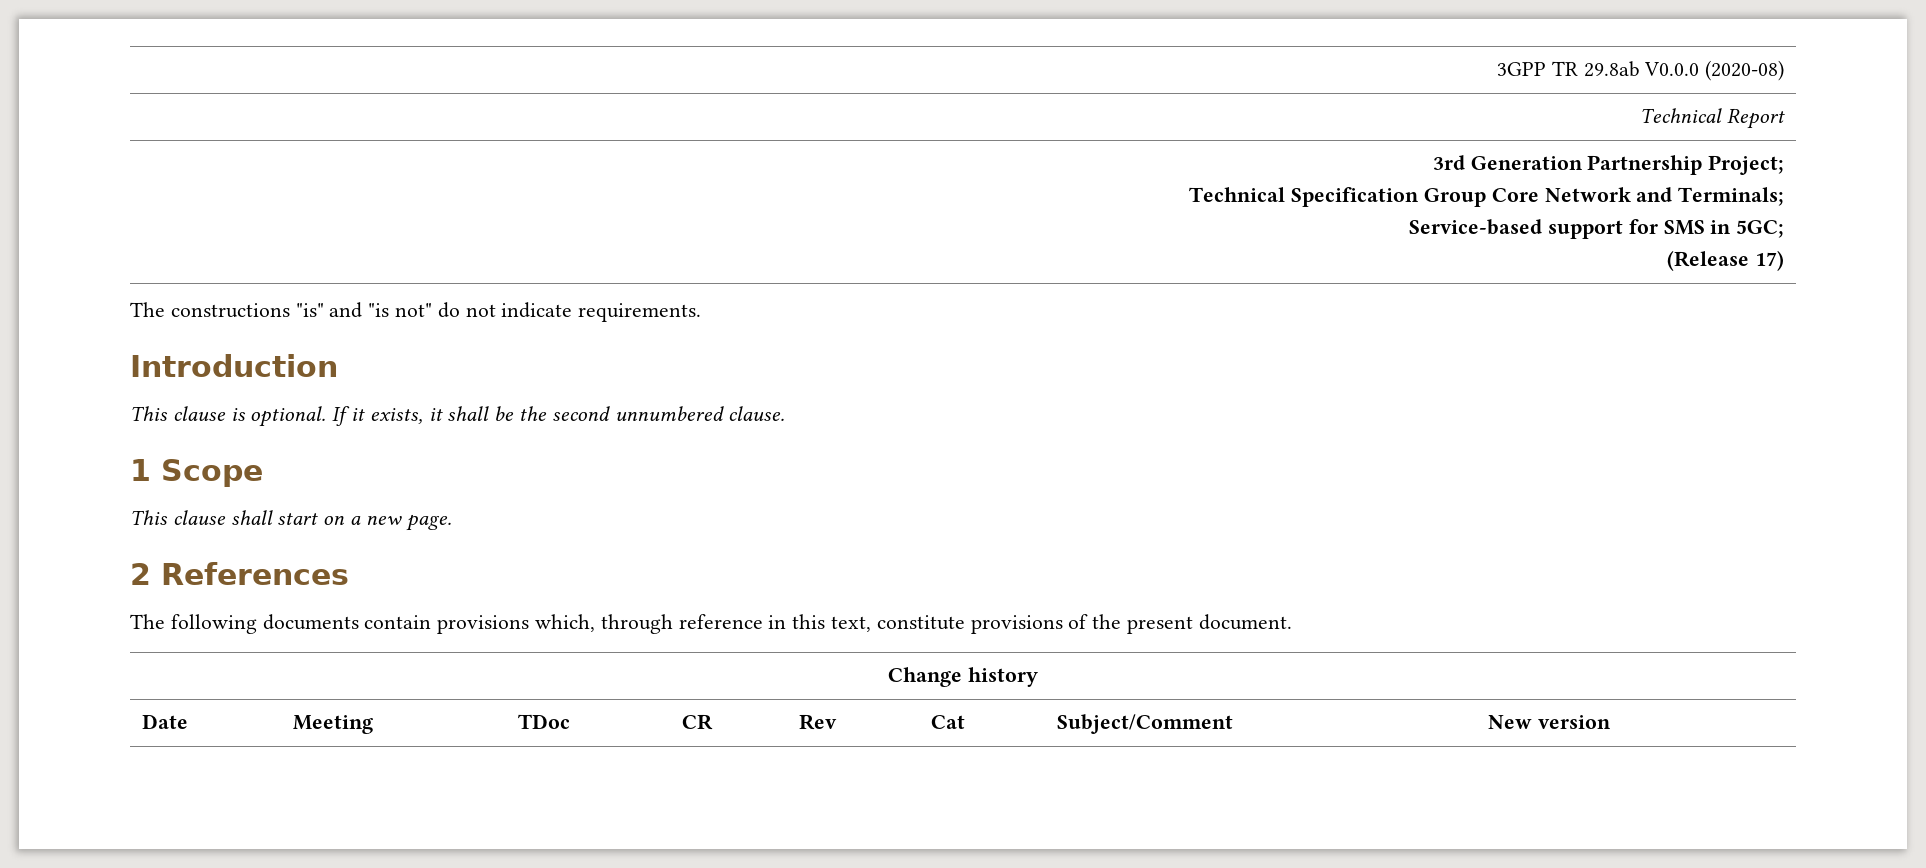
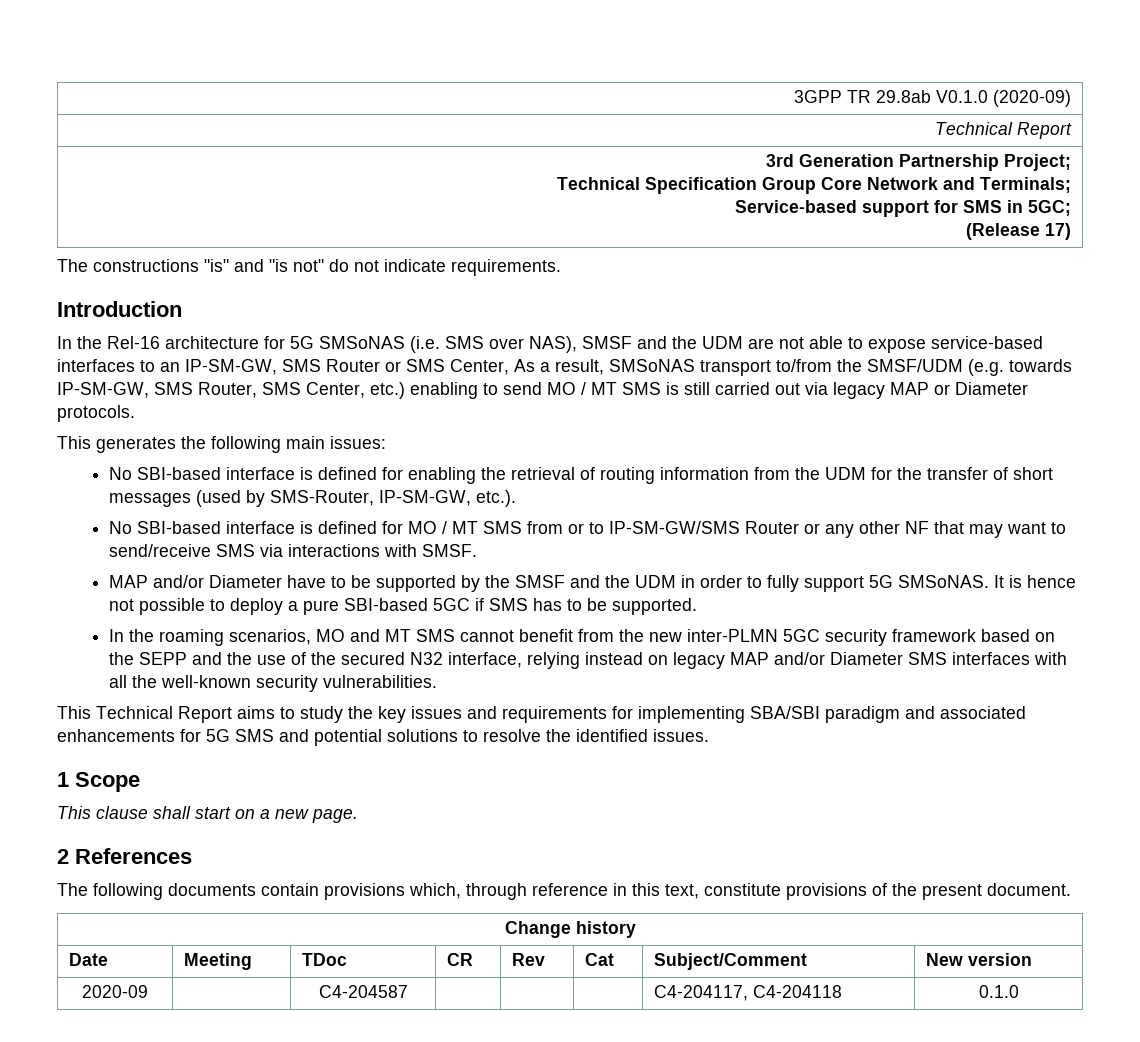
[1644,60,1785,81] V0.0.0 (2020-08) -> [935,90,1071,107] V0.1.0 (2020-09)
[130,406,786,427] This clause is optional. If it exists, it shall be the second unnumbered clause. -> [57,336,1043,353] [57,359,1072,376] [57,382,1028,399] [57,405,135,422] [57,436,386,453] [108,467,1053,484] [108,490,516,507] [108,521,1066,538] [108,544,477,557] [108,575,1076,592] [108,598,697,615] [108,629,1055,646] [108,652,1067,669] [108,675,437,692] [57,706,1026,723] [57,729,709,746] In the Rel-16 architecture for 5G SMSoNAS (i.e. SMS over NAS), SMSF and the UDM are not able to expose service-based interfaces to an IP-SM-GW, SMS Router or SMS Center, As a result, SMSoNAS transport to/from the SMSF/UDM (e.g. towards IP-SM-GW, SMS Router, SMS Center, etc.) enabling to send MO / MT SMS is still carried out via legacy MAP or Diameter protocols. // This generates the following main issues: // No SBI-based interface is defined for enabling the retrieval of routing information from the UDM for the transfer of short messages (used by SMS-Router, IP-SM-GW, etc.). // No SBI-based interface is defined for MO / MT SMS from or to IP-SM-GW/SMS Router or any other NF that may want to send/receive SMS via interactions with SMSF. // MAP and/or Diameter have to be supported by the SMSF and the UDM in order to fully support 5G SMSoNAS. It is hence not possible to deploy a pure SBI-based 5GC if SMS has to be supported. // In the roaming scenarios, MO and MT SMS cannot benefit from the new inter-PLMN 5GC security framework based on the SEPP and the use of the secured N32 interface, relying instead on legacy MAP and/or Diameter SMS interfaces with all the well-known security vulnerabilities. // This Technical Report aims to study the key issues and requirements for implementing SBA/SBI paradigm and associated enhancements for 5G SMS and potential solutions to resolve the identified issues.
(1611, 722) none -> [82,985,148,998] [318,985,408,998] [654,985,843,1001] [978,985,1019,998] // 2020-09 | | C4-204587 | | | | C4-204117, C4-204118 | 0.1.0

